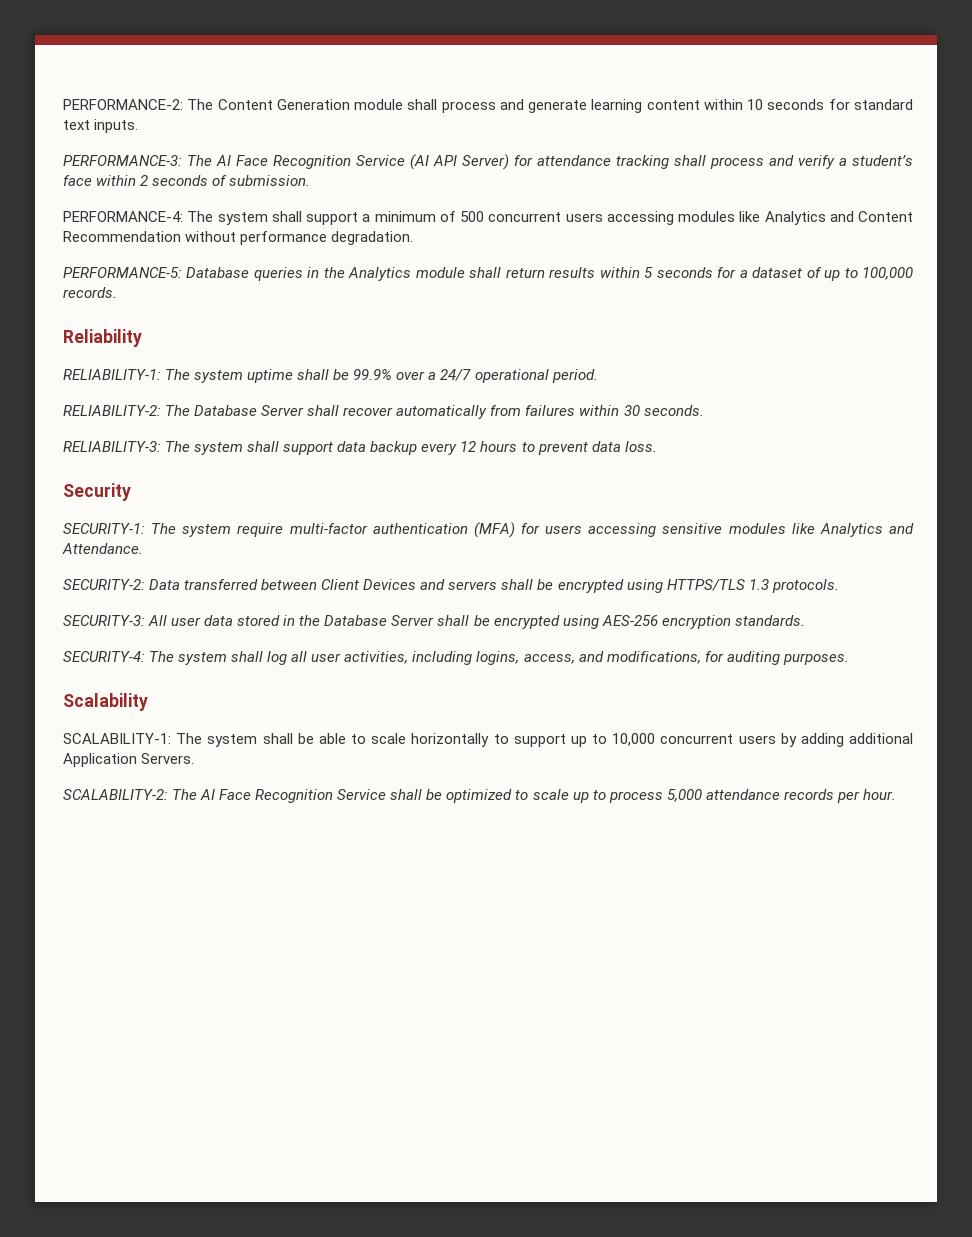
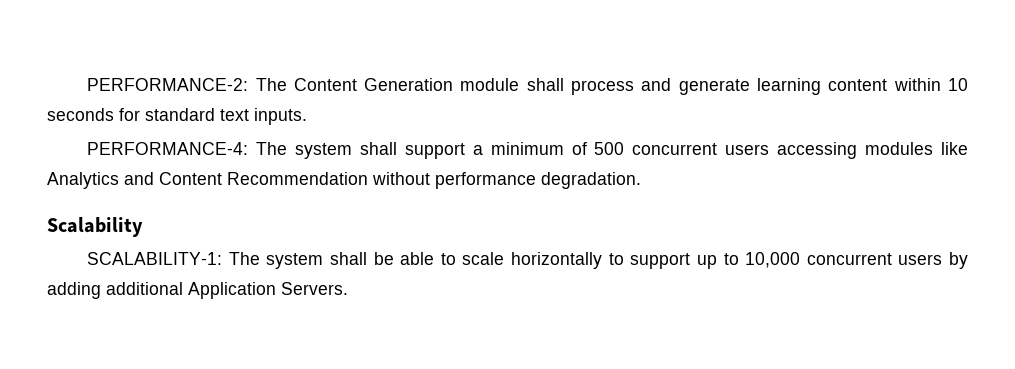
[63,154,913,170] [63,175,311,186] // PERFORMANCE-3: The AI Face Recognition Service (AI API Server) for attendance tracking shall process and verify a student’s face within 2 seconds of submission. -> (307, 116) none
[63,267,914,281] [63,287,117,298] [63,329,142,347] [63,369,598,383] [63,405,704,419] [63,441,657,455] [63,483,131,501] [63,522,914,538] [62,543,143,554] [63,579,839,593] [63,615,805,629] [63,651,849,665] // PERFORMANCE-5: Database queries in the Analytics module shall return results within 5 seconds for a dataset of up to 100,000 records. // Reliability // RELIABILITY-1: The system uptime shall be 99.9% over a 24/7 operational period. // RELIABILITY-2: The Database Server shall recover automatically from failures within 30 seconds. // RELIABILITY-3: The system shall support data backup every 12 hours to prevent data loss. // Security // SECURITY-1: The system require multi-factor authentication (MFA) for users accessing sensitive modules like Analytics and Attendance. // SECURITY-2: Data transferred between Client Devices and servers shall be encrypted using HTTPS/TLS 1.3 protocols. // SECURITY-3: All user data stored in the Database Server shall be encrypted using AES-256 encryption standards. // SECURITY-4: The system shall log all user activities, including logins, access, and modifications, for auditing purposes. -> (641, 180) none
[63,789,896,803] // SCALABILITY-2: The AI Face Recognition Service shall be optimized to scale up to process 5,000 attendance records per hour. -> (348, 288) none

